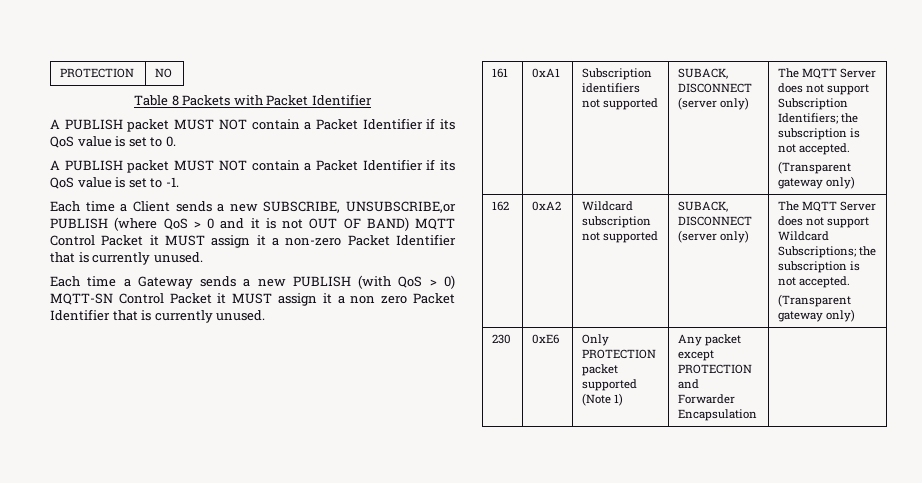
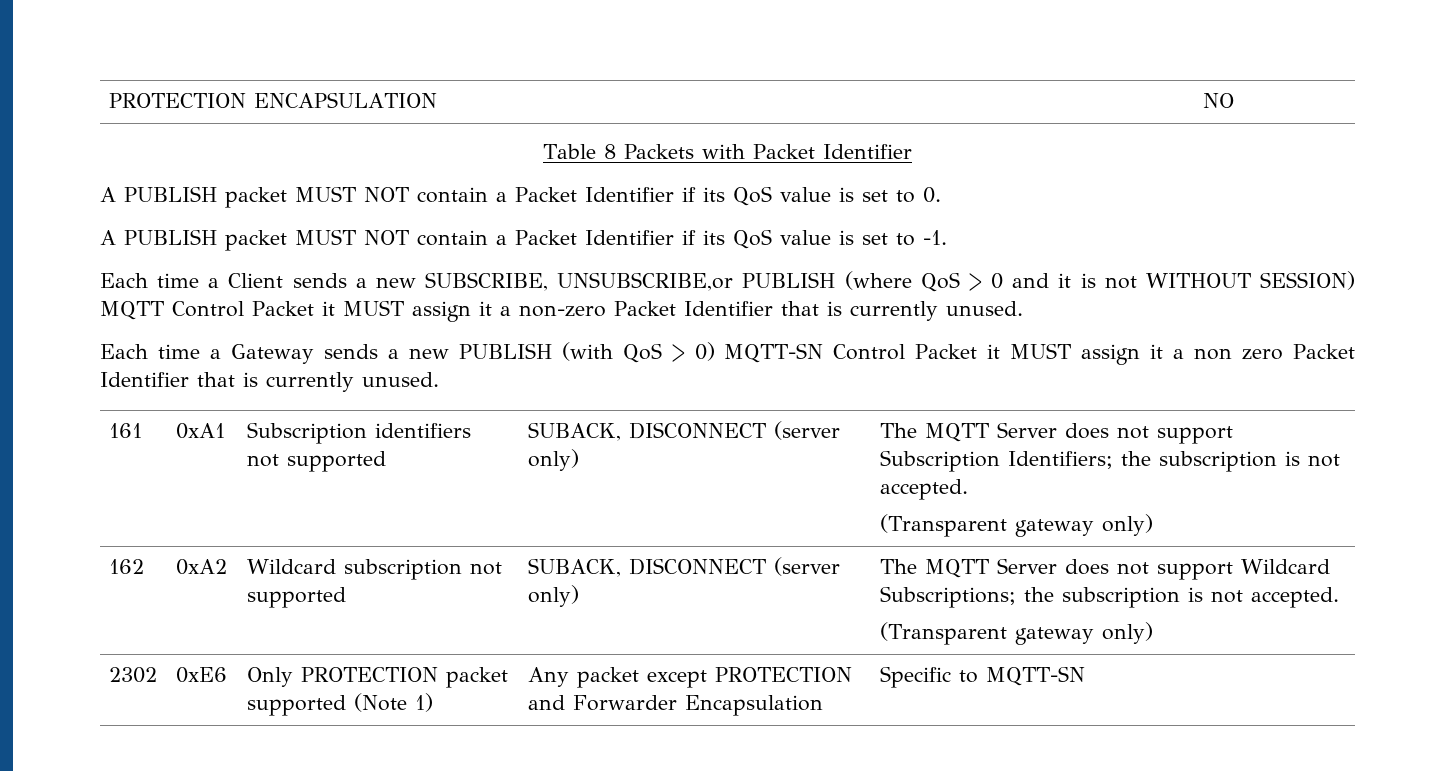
[60,68,135,78] PROTECTION -> [109,92,438,108] PROTECTION ENCAPSULATION
[309,217,409,231] OUT OF BAND) -> [1145,271,1355,290] WITHOUT SESSION)
[492,334,512,344] 230 -> [109,667,158,683] 2302
(758, 415) none -> [880,666,1086,688] Specific to MQTT-SN

